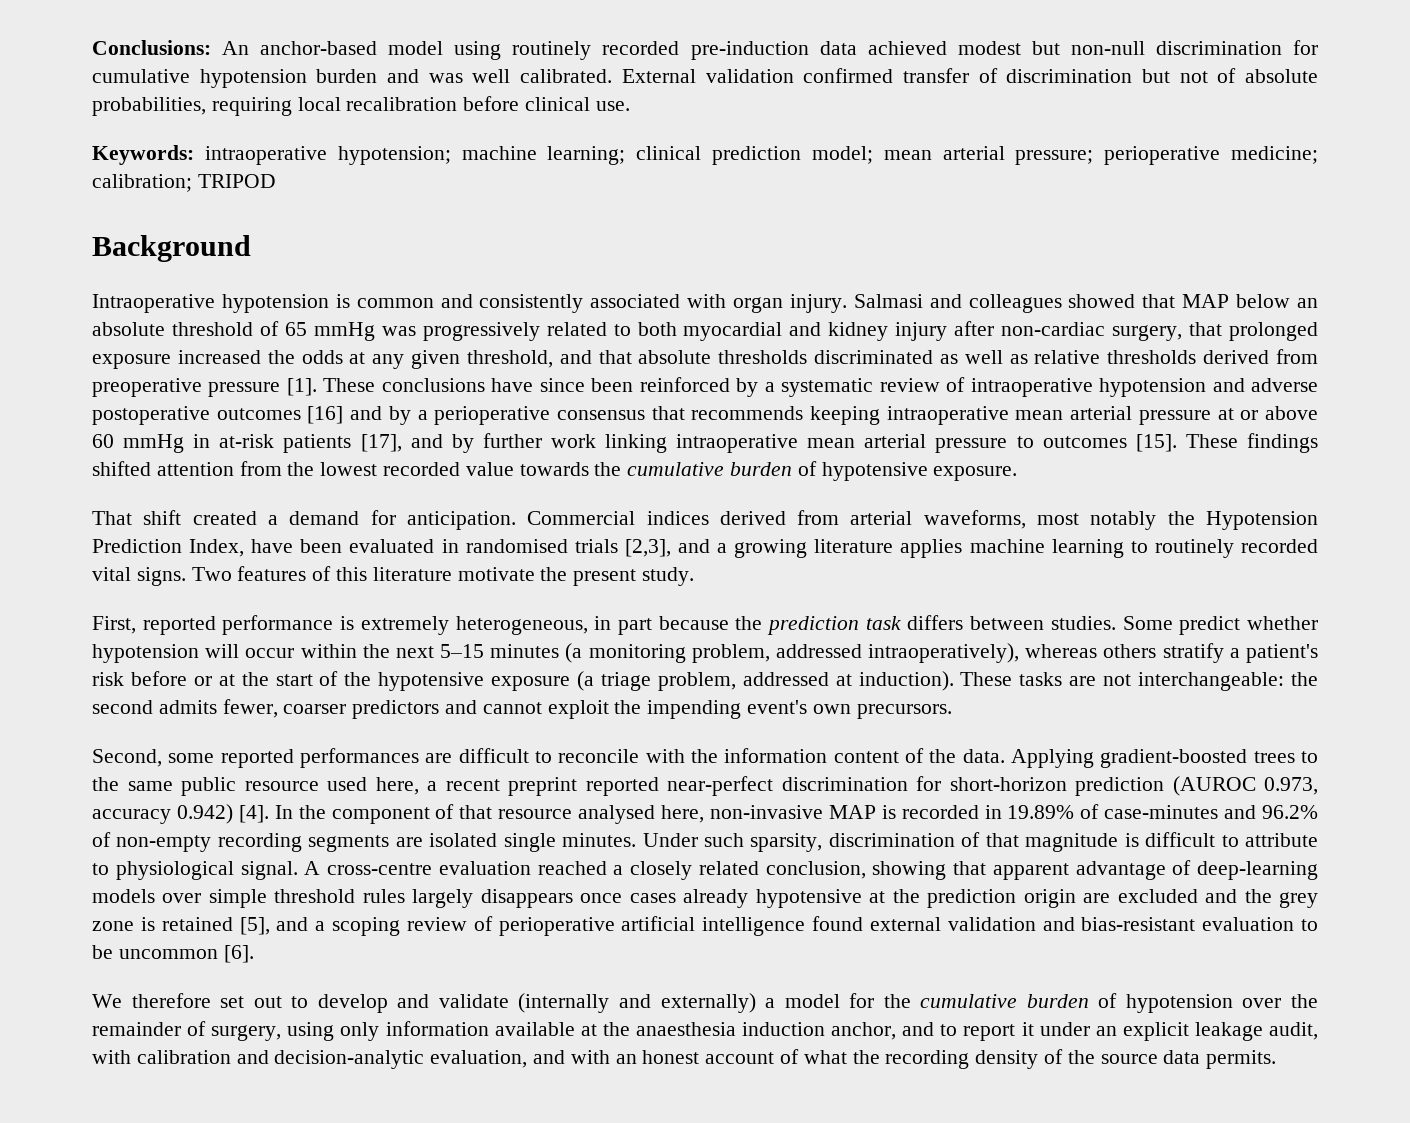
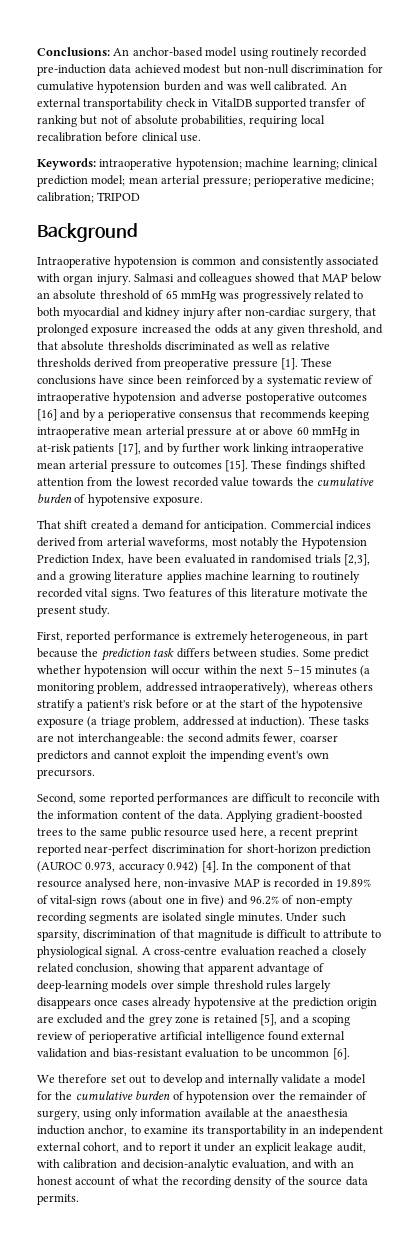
[621,68,894,83] External validation confirmed -> [330,82,347,90] [37,98,307,110] An external transportability check in VitalDB supported
[1006,69,1133,83] discrimination -> [37,115,77,127] ranking
[1104,805,1219,819] case-minutes -> [50,895,225,907] vital-sign rows (about one in five)
[438,993,756,1013] validate (internally and externally) -> [227,1074,321,1086] internally validate
(897, 1031) none -> [130,1125,383,1137] [37,1142,120,1153] to examine its transportability in an independent external cohort,

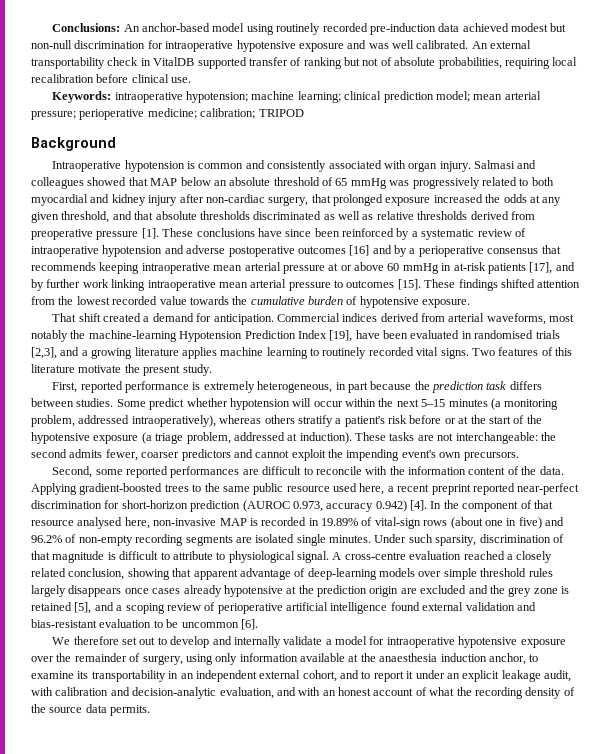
[37,81,201,93] cumulative hypotension burden -> [165,40,344,52] intraoperative hypotensive exposure
(299, 541) none -> [88,330,177,342] machine-learning
[92,554,125,565] Index, -> [297,330,353,342] Index [19],
[55,1091,249,1103] the cumulative burden of hypotension -> [386,636,566,648] intraoperative hypotensive exposure

